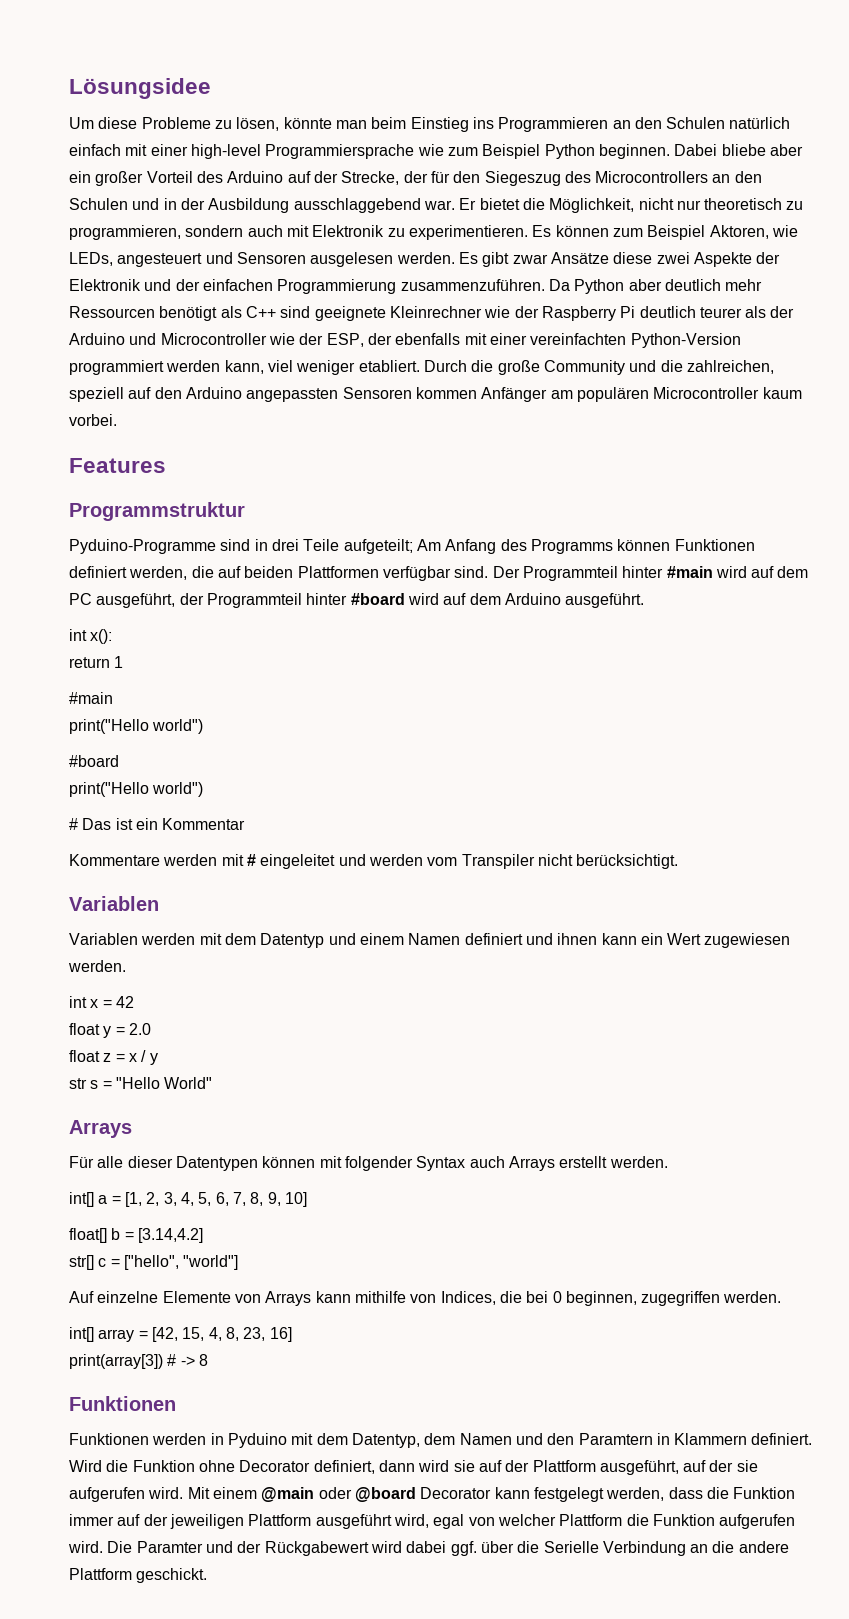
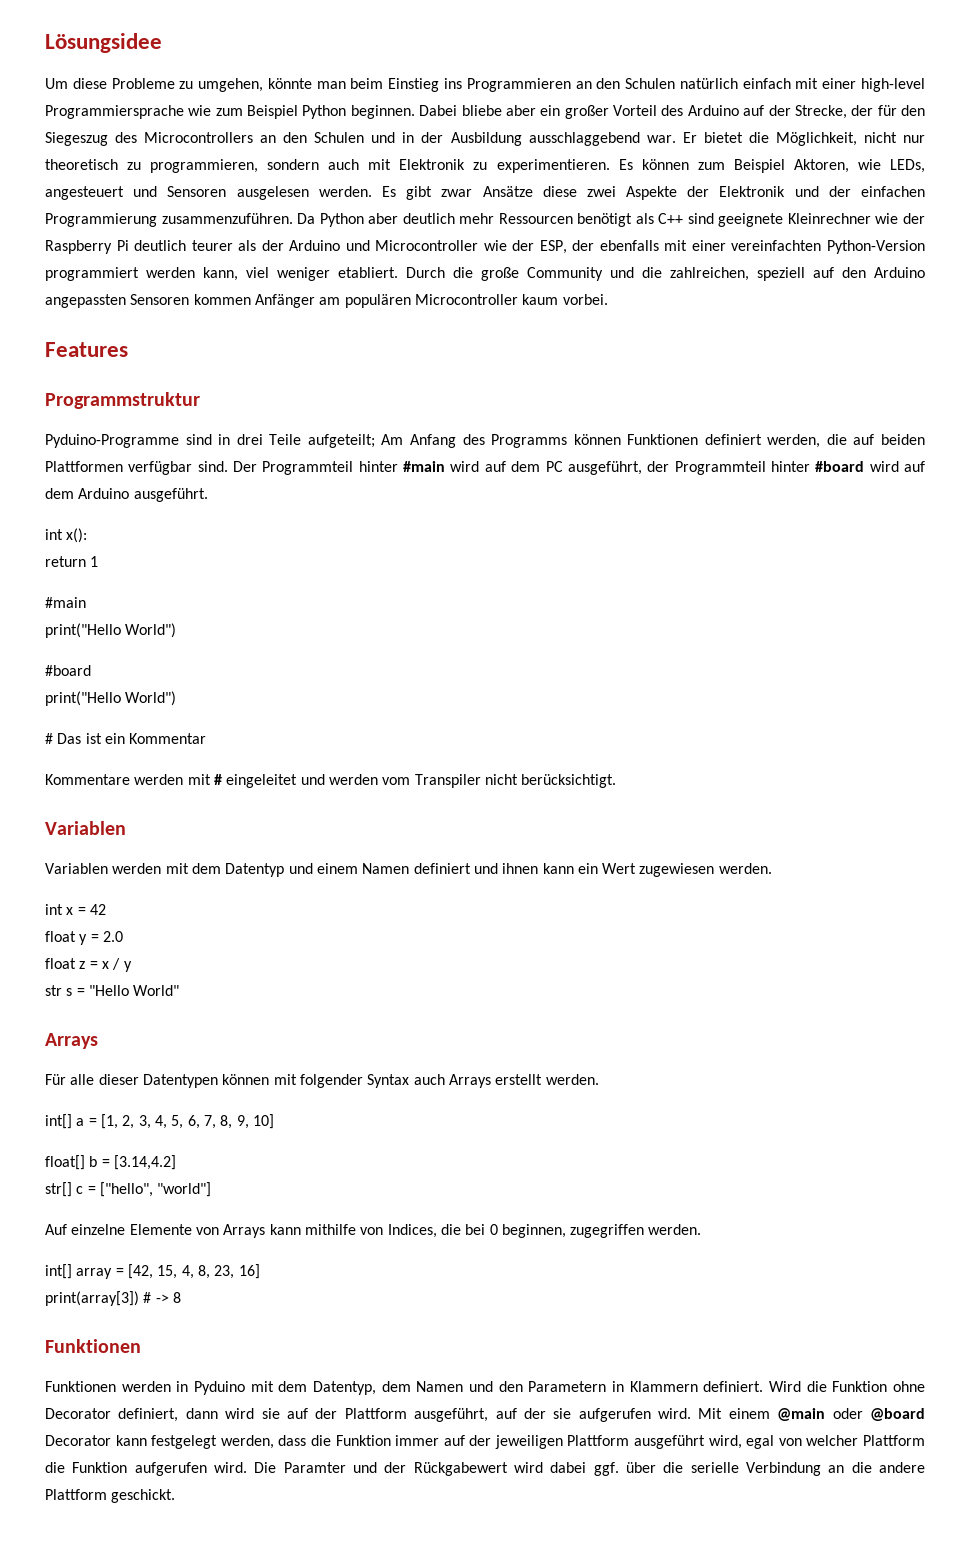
[236,117,280,131] lösen, -> [198,78,264,92] umgehen,
[152,719,204,734] world") -> [125,623,177,638] World")
[152,782,204,797] world") -> [125,691,177,706] World")
[578,1433,653,1445] Paramtern -> [528,1381,607,1392] Parametern
[543,1541,599,1553] Serielle -> [690,1462,739,1473] serielle

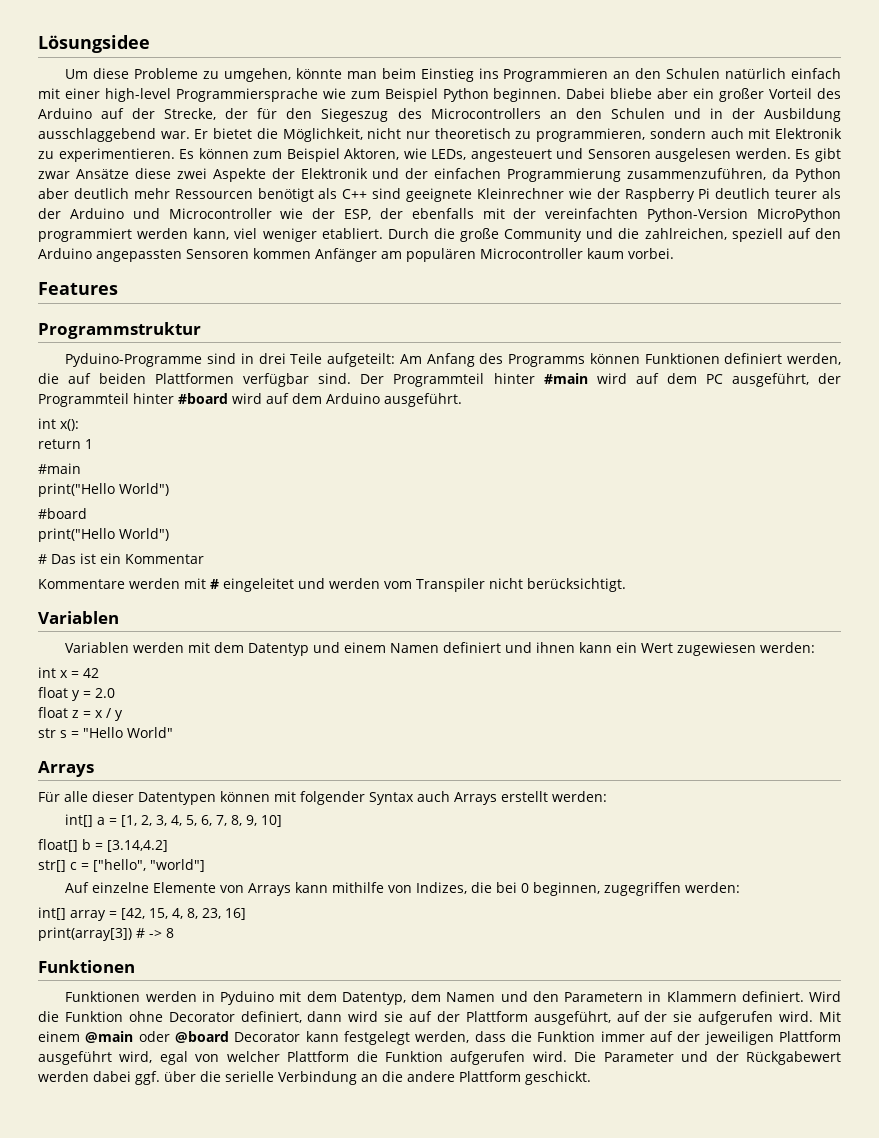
[161,213,316,224] zusammenzuführen. Da -> [627,168,790,180] zusammenzuführen, da
[691,240,726,251] einer -> [513,208,537,219] der
(925, 247) none -> [757,208,841,222] MicroPython
[307,434,375,448] aufgeteilt; -> [327,353,396,367] aufgeteilt:
[718,863,772,874] werden. -> [760,642,816,653] werden:
[545,1074,599,1085] werden. -> [552,791,607,802] werden:
[387,1224,437,1238] Indices, -> [416,882,468,894] Indizes,
[648,1224,702,1235] werden. -> [685,882,741,893] werden:
[283,1462,346,1473] Paramter -> [603,1052,674,1062] Parameter
[514,1462,543,1473] wird -> [38,1071,89,1082] werden

